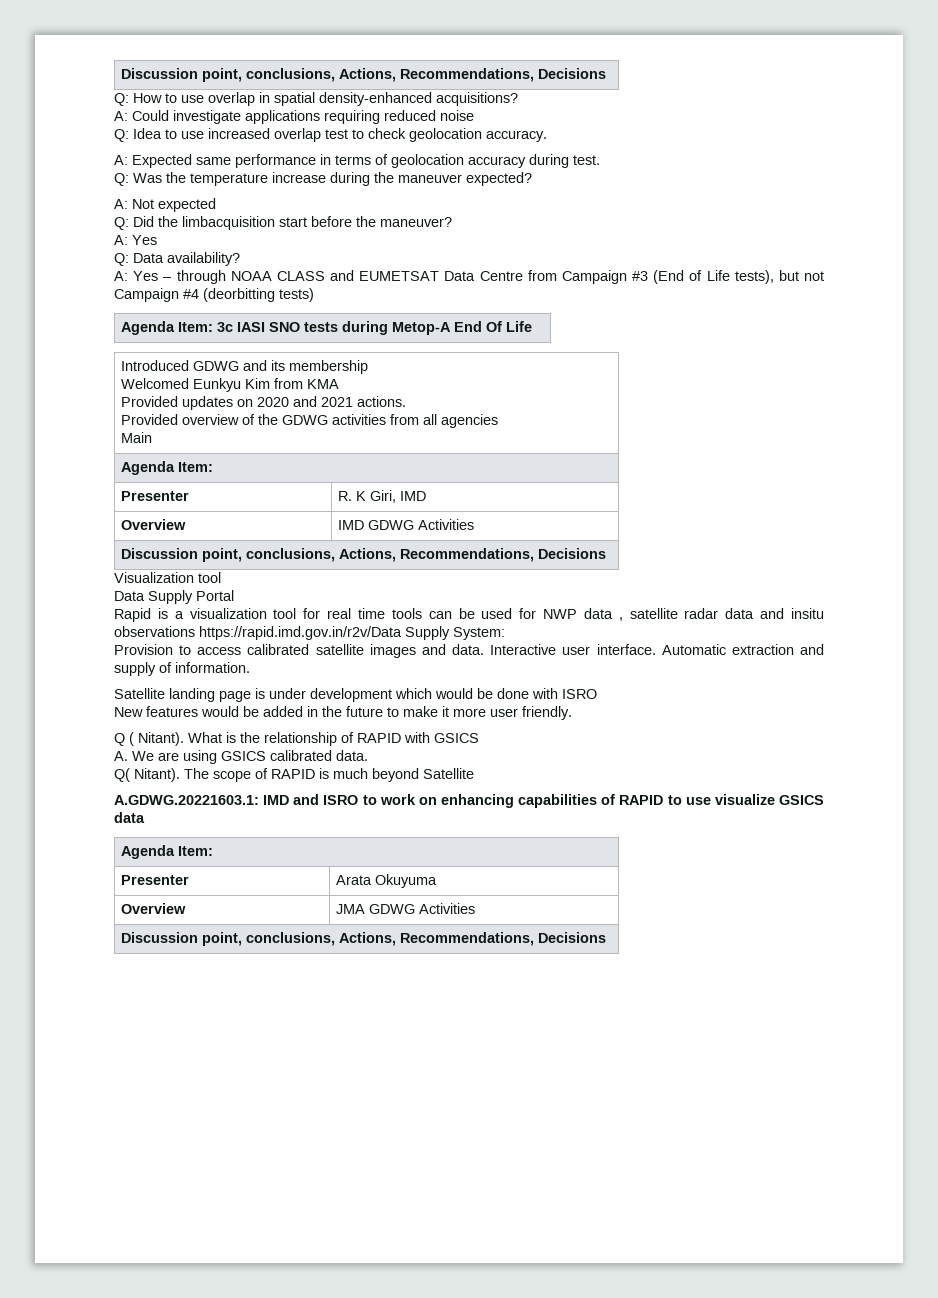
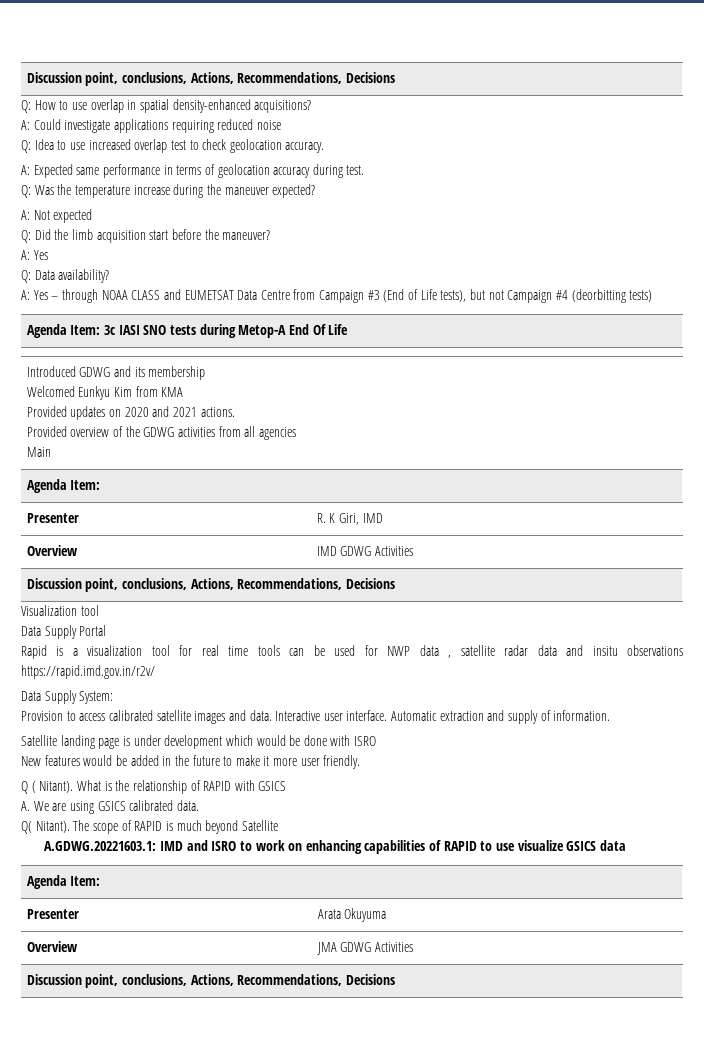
[182,216,275,230] limbacquisition -> [71,229,146,243] limb acquisition
[199,626,402,640] https://rapid.imd.gov.in/r2v/Data -> [21,665,155,679] [21,691,41,701] https://rapid.imd.gov.in/r2v/ // Data

